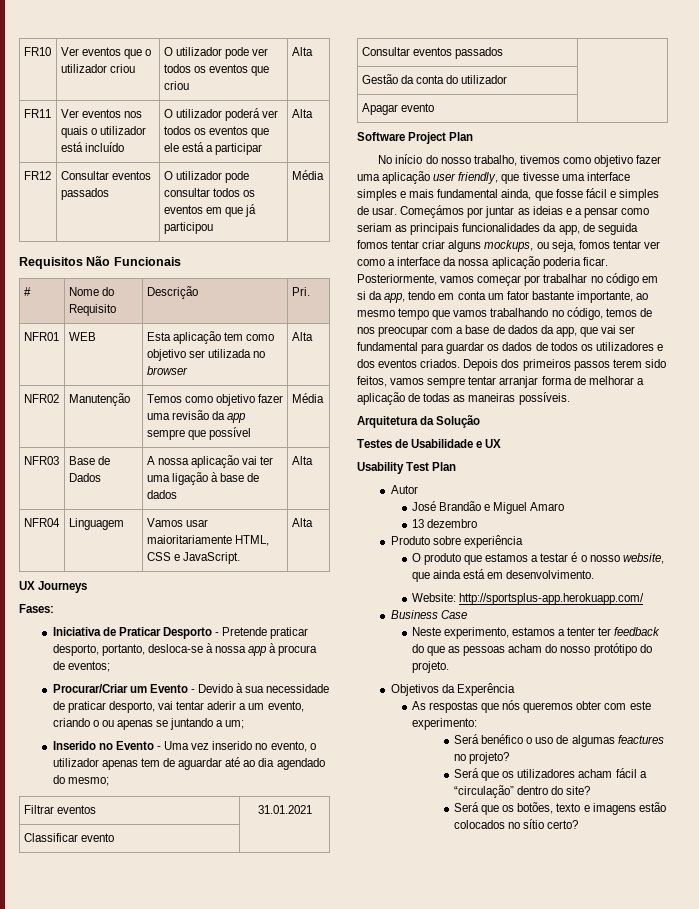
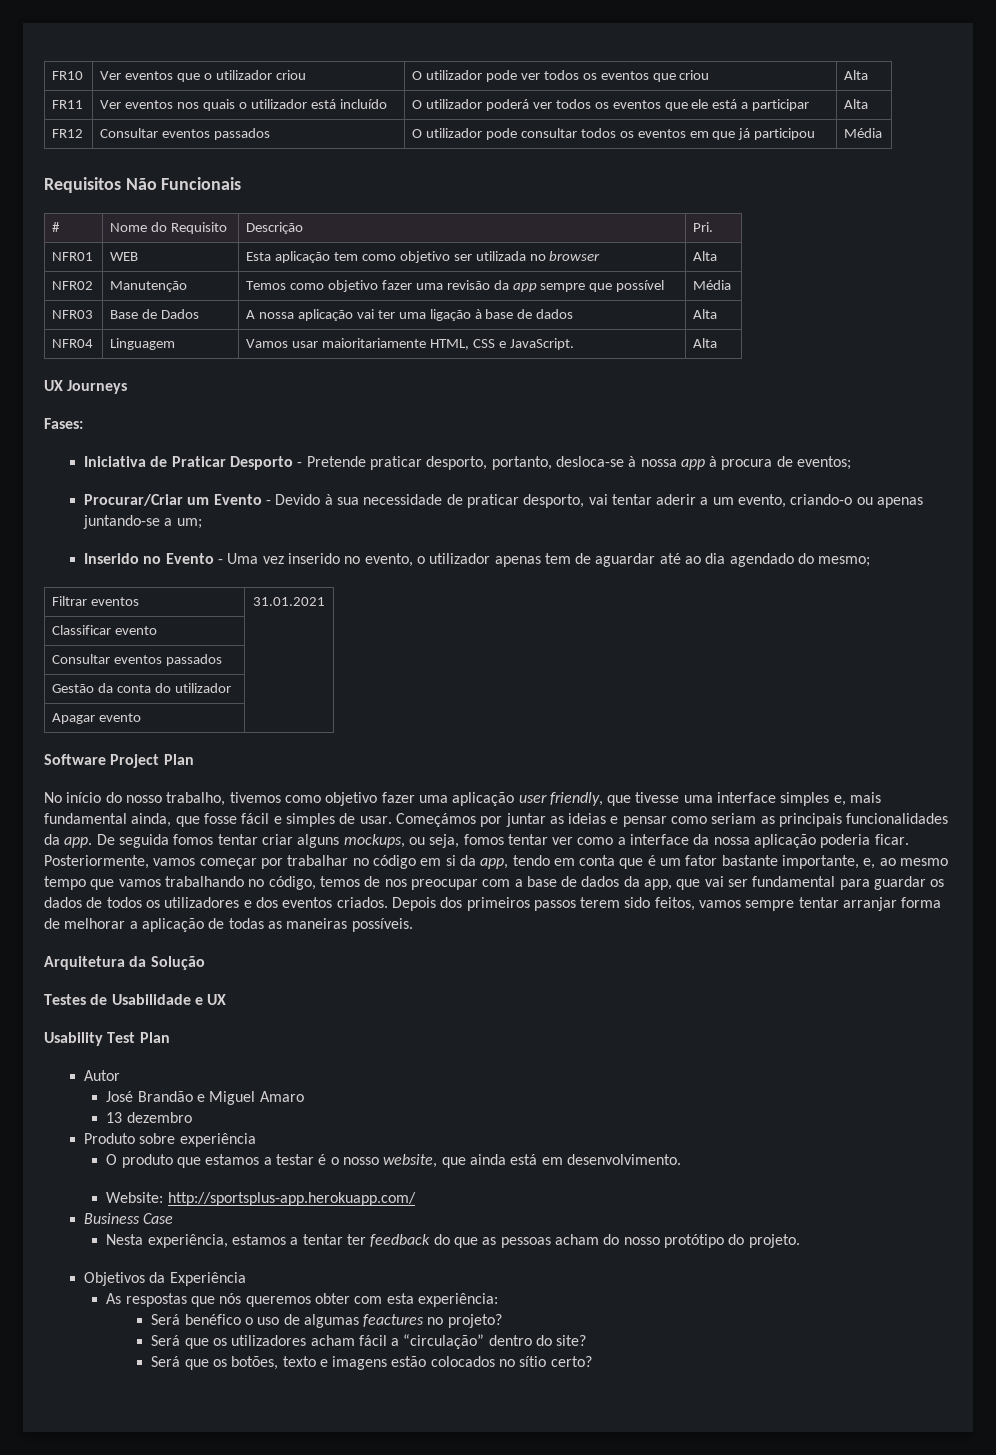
[52,718,214,730] criando o ou apenas se juntando -> [790,494,924,508] [83,515,161,529] criando-o ou apenas juntando-se
[400,191,407,198] e -> [833,795,846,806] e,
[574,208,582,215] a -> (619, 820) none
[558,223,595,235] app, de -> [64,834,115,848] app. De
(486, 295) none -> [619,855,656,869] que é
(633, 297) none -> [863,858,876,869] e,
[411,627,596,639] Neste experimento, estamos a tenter -> [106,1234,343,1248] Nesta experiência, estamos a tentar
[456,683,515,696] Experência -> [169,1272,246,1286] Experiência
[629,701,651,710] [411,718,477,730] este experimento: -> [386,1293,498,1307] esta experiência:

